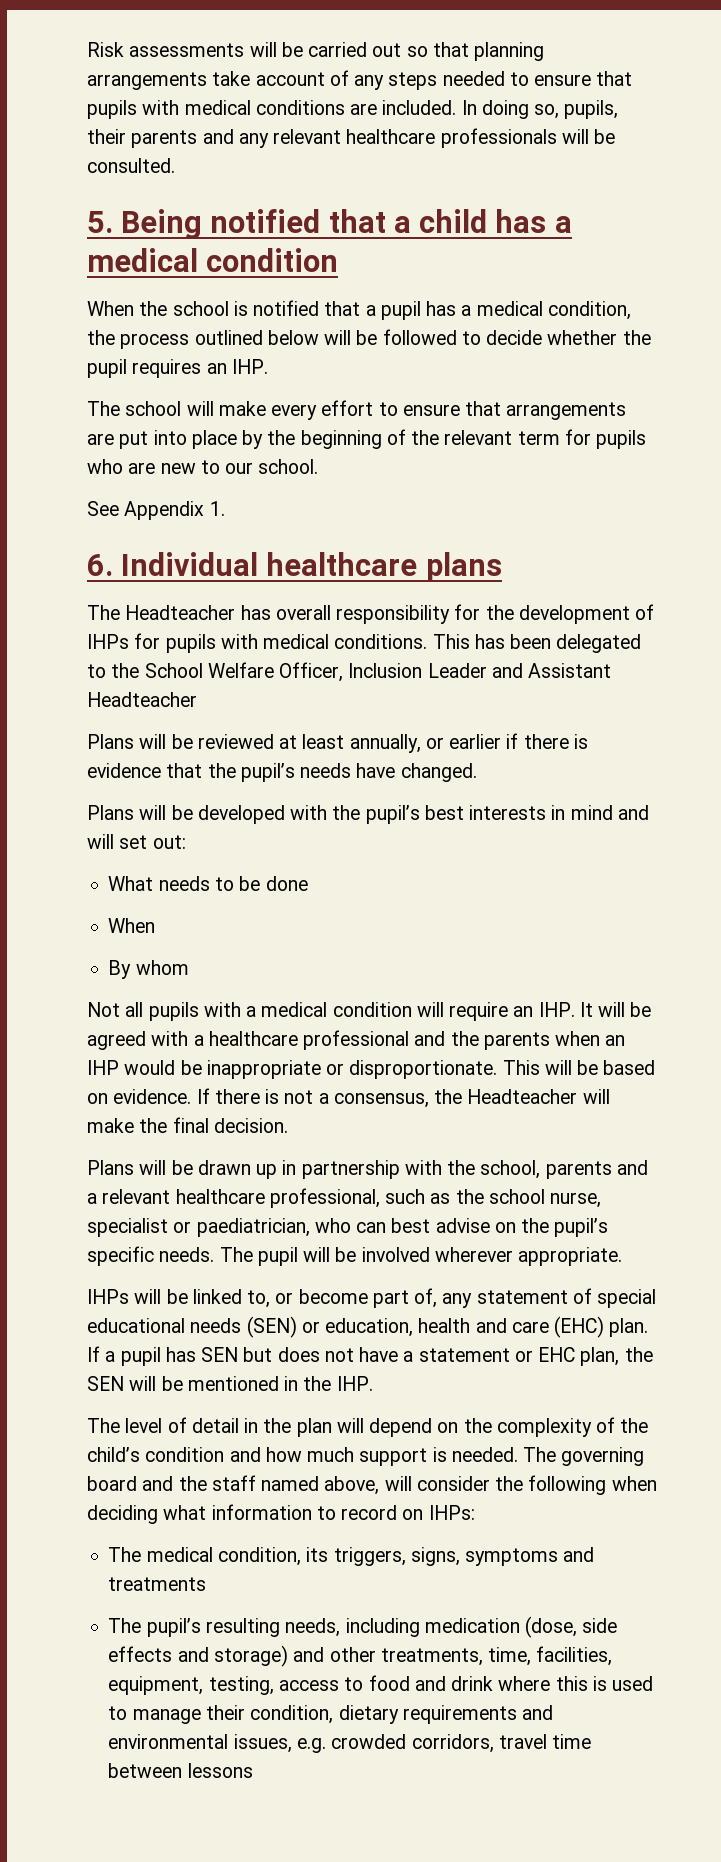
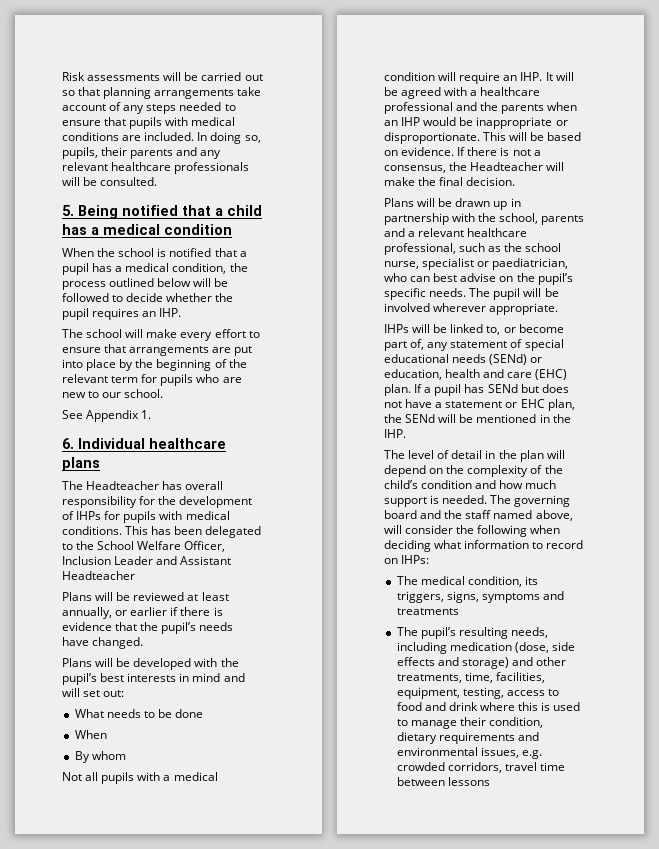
[246,1316,297,1338] (SEN) -> [489,354,528,365] (SENd)
[201,1347,239,1362] SEN -> [487,384,518,393] SENd
[87,1376,124,1391] SEN -> [405,414,436,423] SENd

